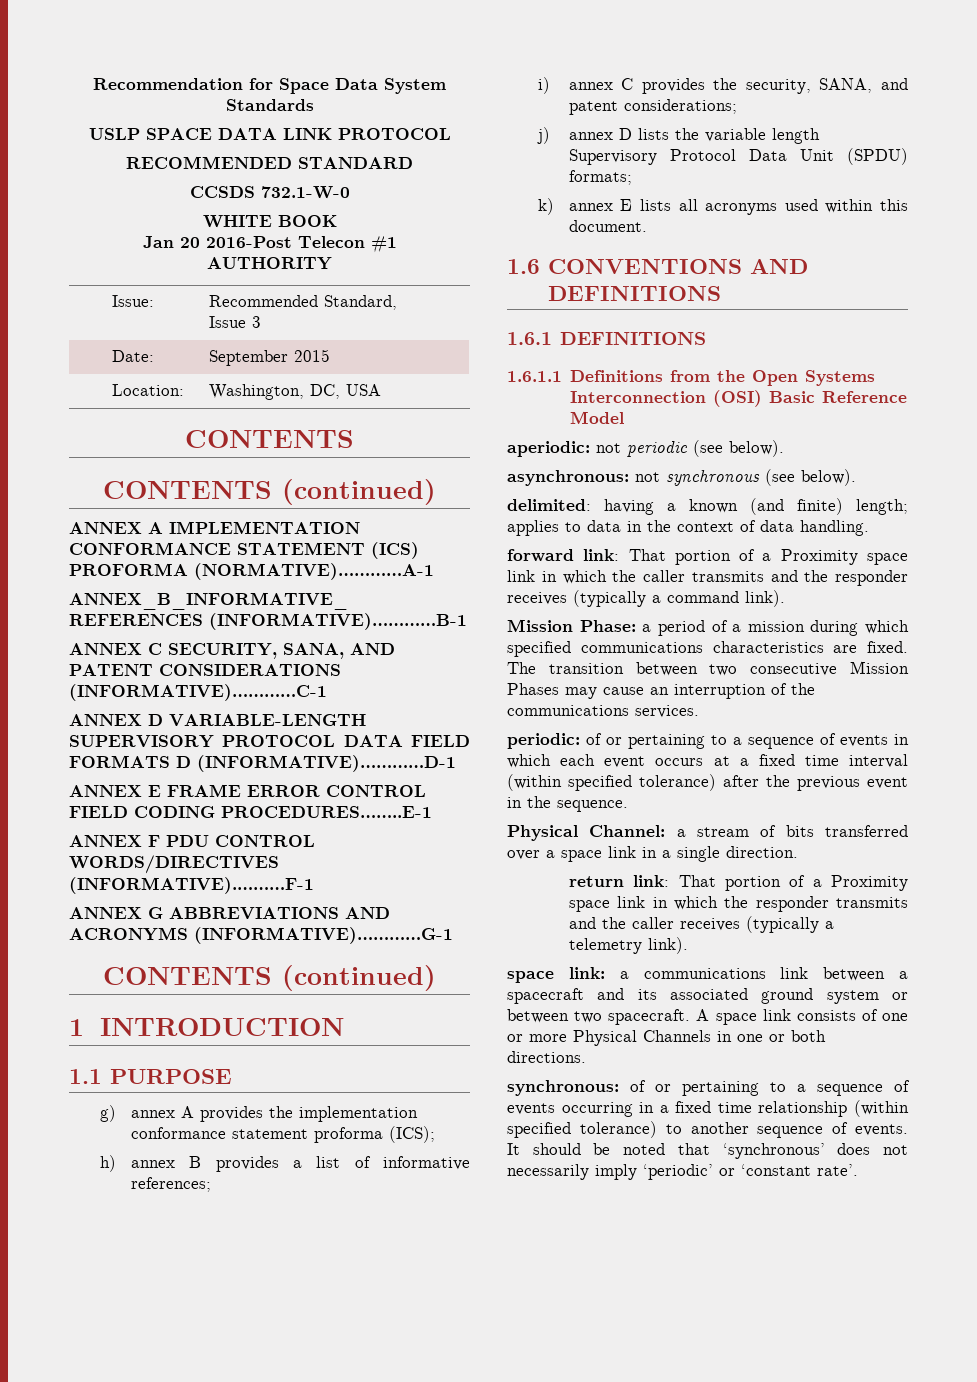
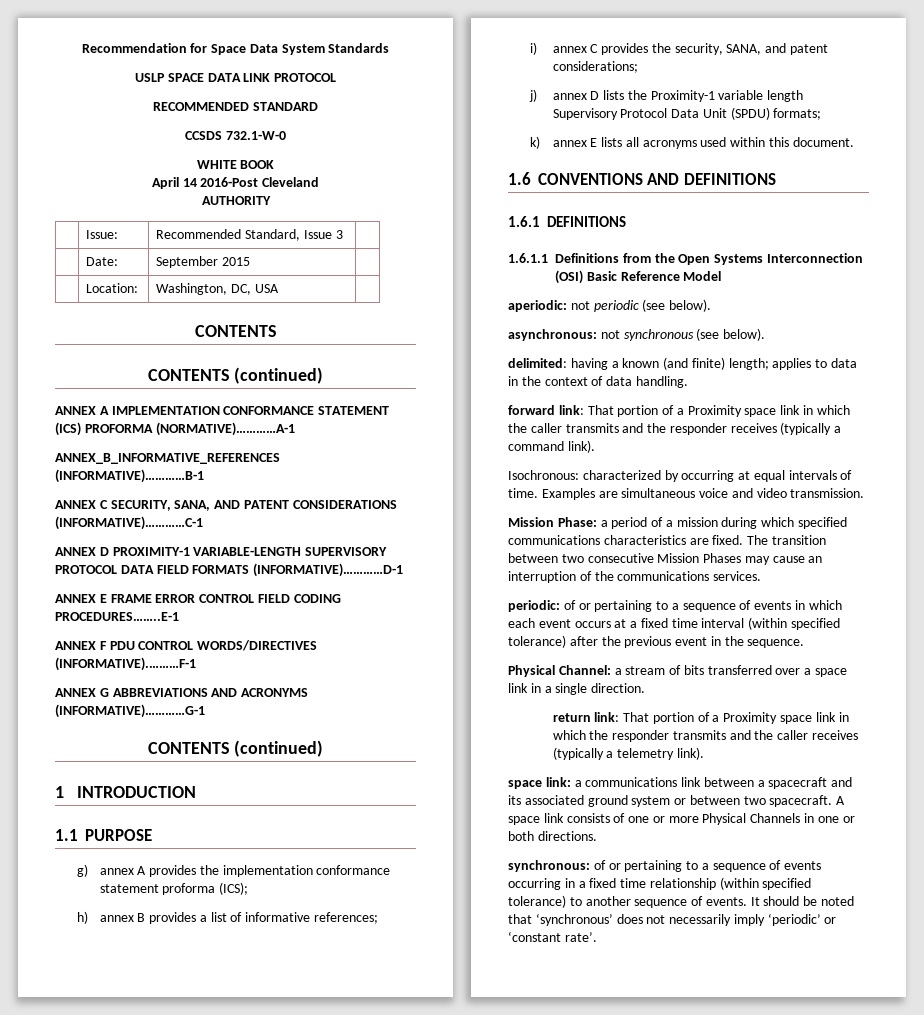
[142,236,397,253] Jan 20 2016-Post Telecon #1 -> [151,177,320,189] April 14 2016-Post Cleveland
(163, 720) none -> [112,547,190,556] PROXIMITY-1
[176,756,191,768] D -> (250, 569) none
(699, 134) none -> [650,90,715,102] Proximity-1
(785, 598) none -> [508,470,853,482] [508,488,865,500] // Isochronous: characterized by occurring at equal intervals of time. Examples are simultaneous voice and video transmission.

